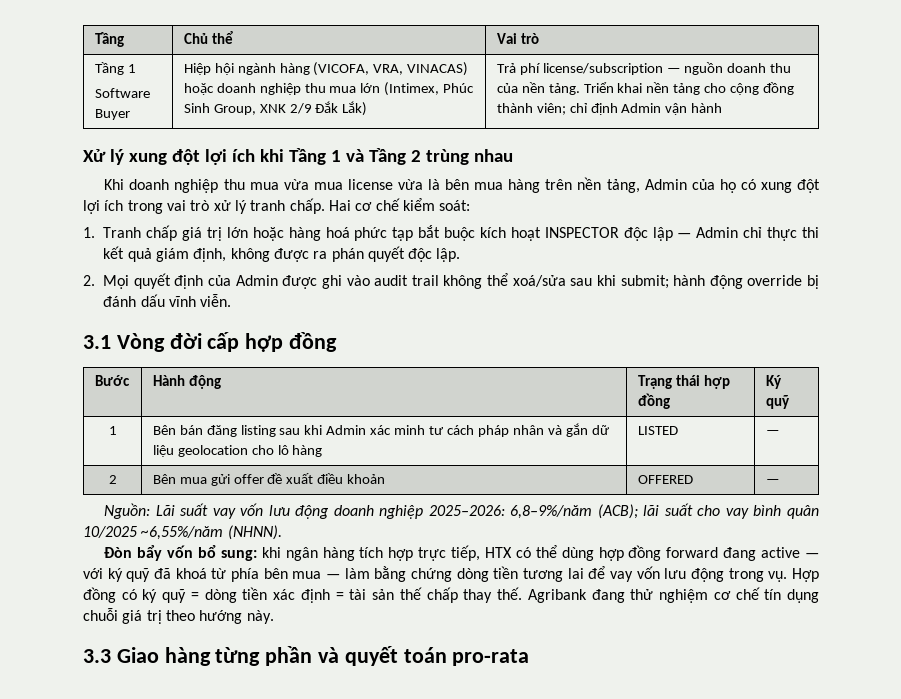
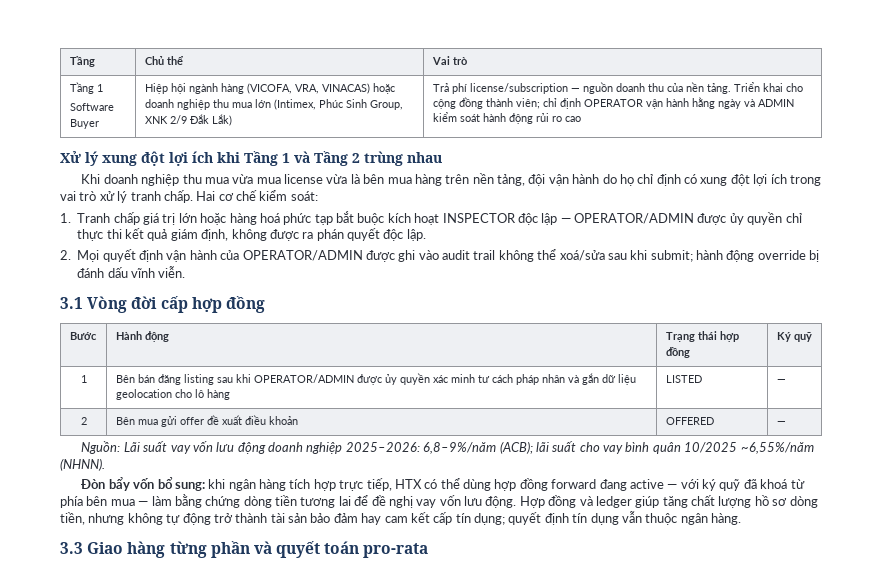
[646,82,701,95] nền tảng -> (783, 87) none
[621,103,723,115] Admin vận hành -> [583,97,794,109] [432,112,581,124] OPERATOR vận hành hằng ngày và ADMIN kiểm soát hành động rủi ro cao
[644,179,736,193] Admin của họ -> [528,174,681,186] đội vận hành do họ chỉ định
[696,227,739,238] Admin -> [574,212,783,225] OPERATOR/ADMIN được ủy quyền
[208,275,278,286] của Admin -> [166,250,363,262] vận hành của OPERATOR/ADMIN
[326,425,367,435] Admin -> [253,373,430,385] OPERATOR/ADMIN được ủy quyền
[610,566,819,582] [83,587,820,603] [83,608,274,624] vay vốn lưu động trong vụ. Hợp đồng có ký quỹ = dòng tiền xác định = tài sản thế chấp thay thế. Agribank đang thử nghiệm cơ chế tín dụng chuỗi giá trị theo hướng này. -> [371,495,818,508] [60,511,741,525] đề nghị vay vốn lưu động. Hợp đồng và ledger giúp tăng chất lượng hồ sơ dòng tiền, nhưng không tự động trở thành tài sản bảo đảm hay cam kết cấp tín dụng; quyết định tín dụng vẫn thuộc ngân hàng.

